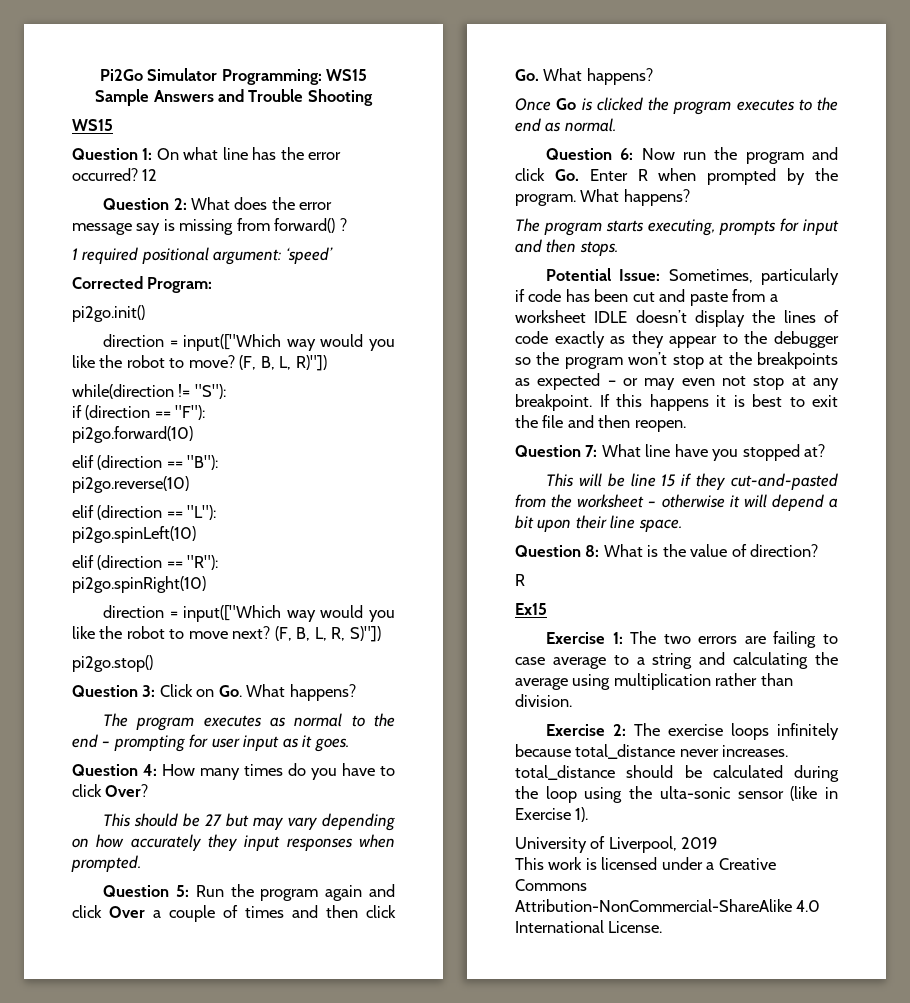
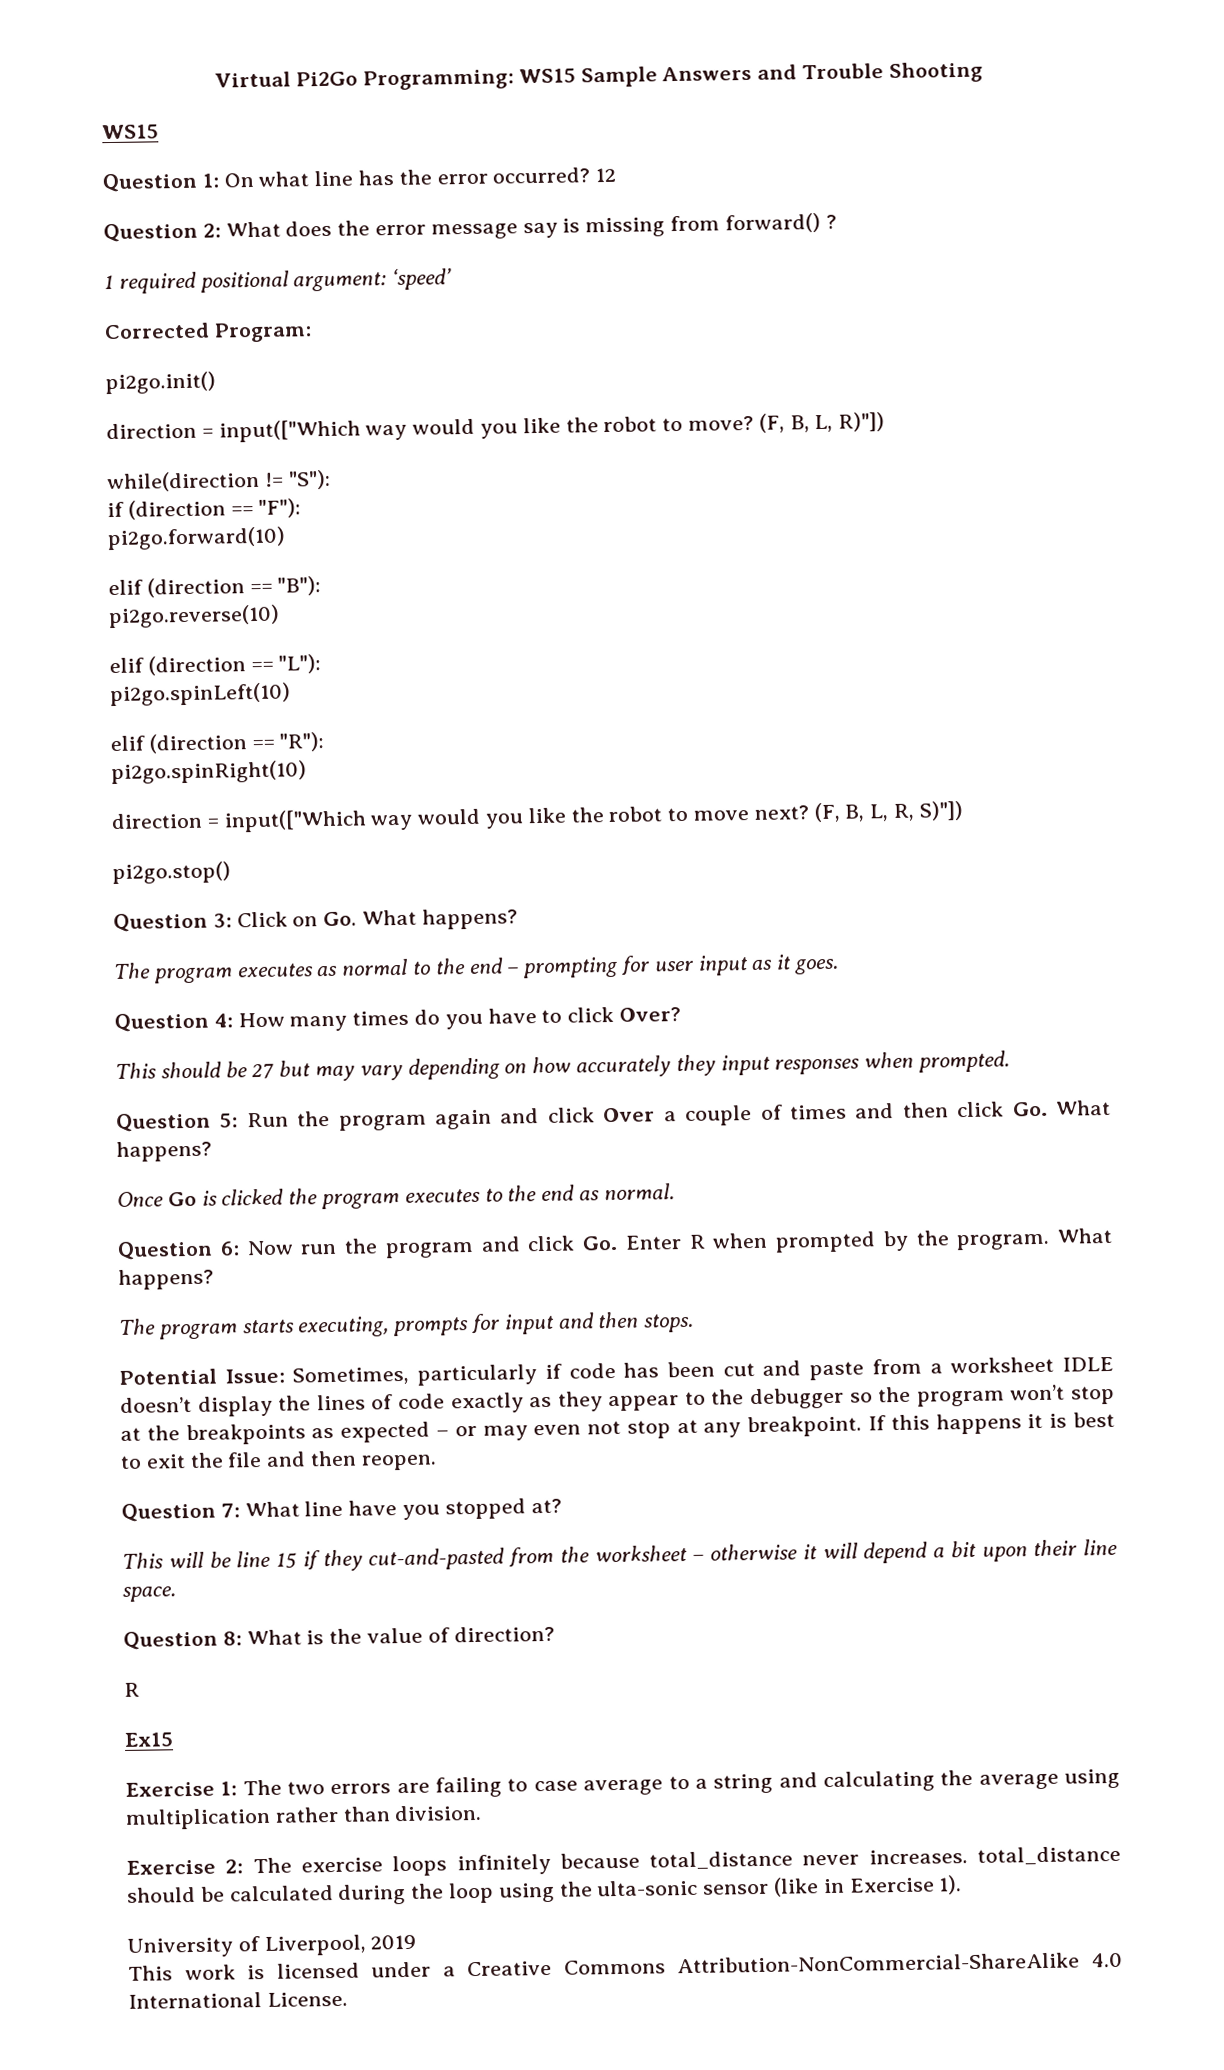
[99,68,218,81] Pi2Go Simulator -> [214,71,359,88] Virtual Pi2Go

